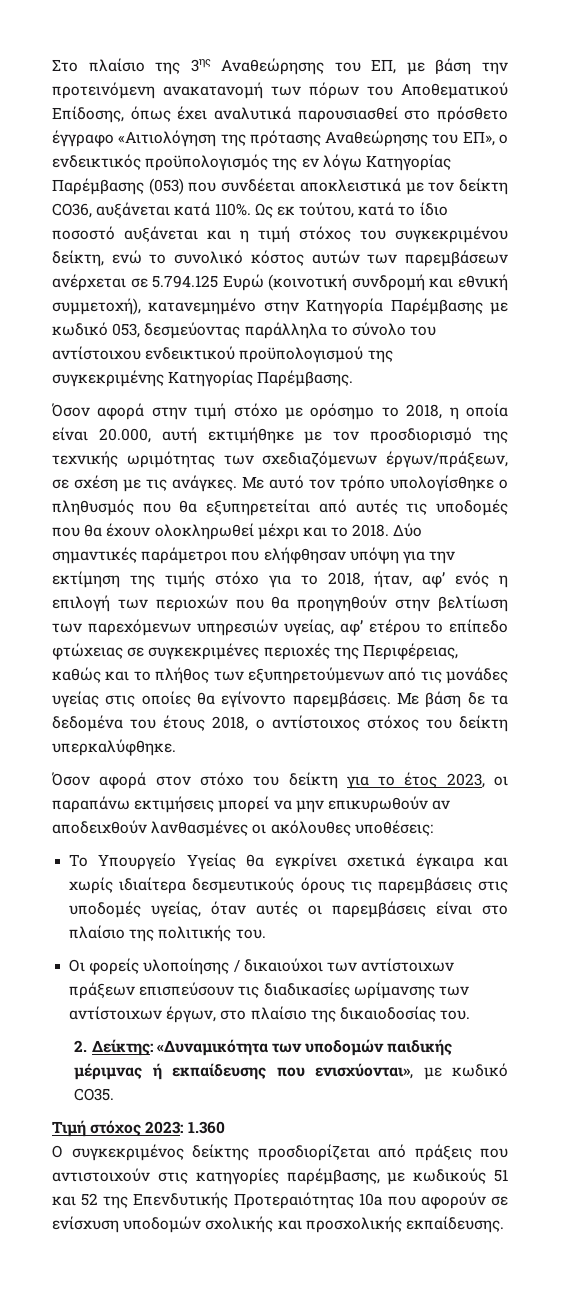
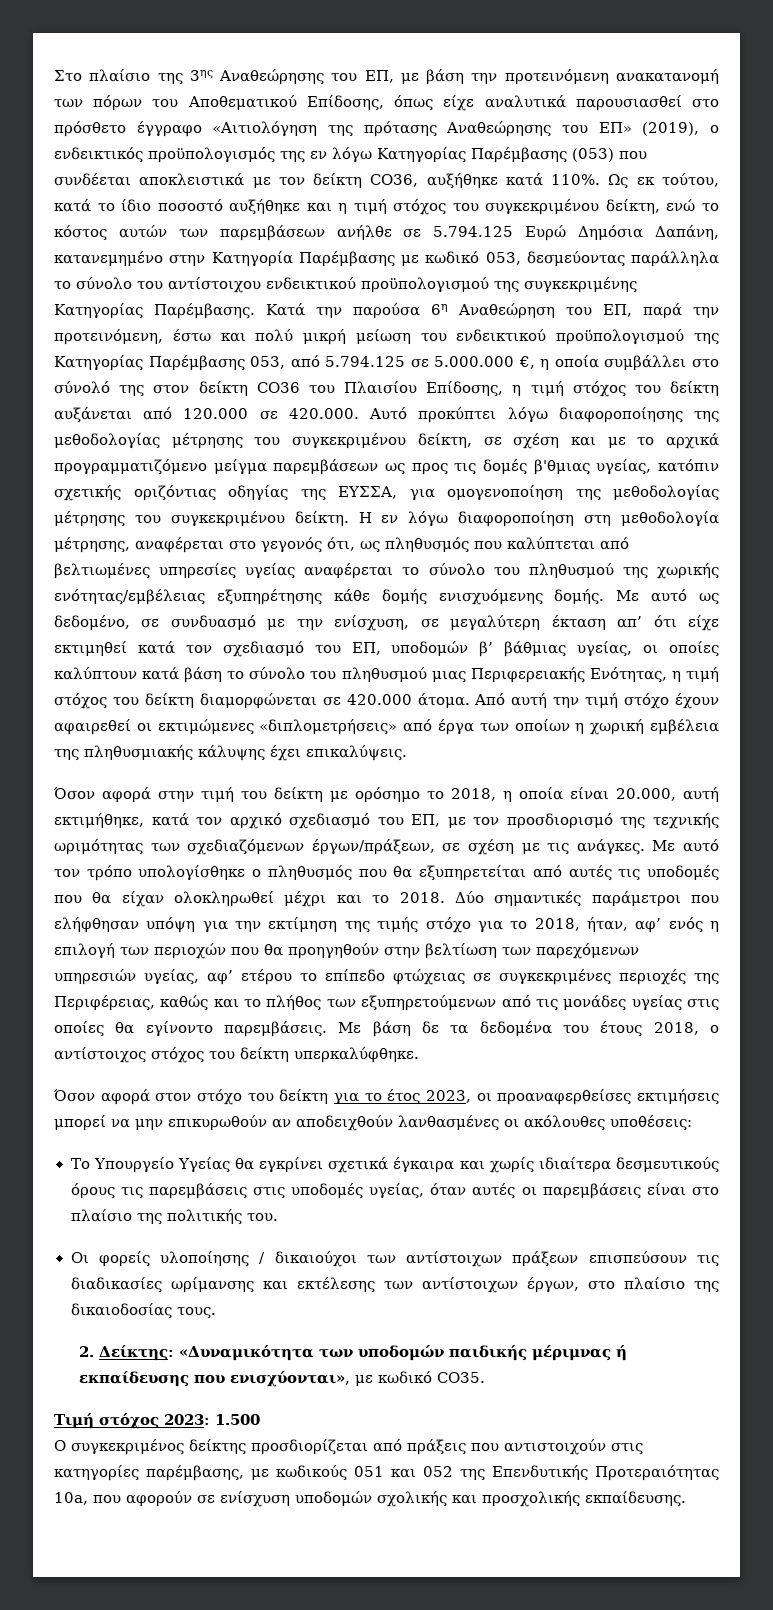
[177,106,208,120] έχει -> [443,95,475,111] είχε
[462,131,495,146] ΕΠ», -> [598,122,700,136] ΕΠ» (2019),
[96,202,171,218] αυξάνεται -> [426,173,498,189] αυξήθηκε
[124,226,198,242] αυξάνεται -> [229,199,301,215] αυξήθηκε
[174,250,244,264] συνολικό -> (720, 207) none
[52,274,126,291] ανέρχεται -> [336,225,392,240] ανήλθε
[268,274,508,291] [52,298,141,315] (κοινοτική συνδρομή και εθνική συμμετοχή), -> [578,225,720,240] Δημόσια Δαπάνη,
(354, 378) none -> [266,303,719,319] [54,329,719,345] [54,355,719,371] [54,381,719,397] [54,407,719,423] [54,433,720,449] [54,459,719,475] [54,485,719,501] [54,511,720,527] [54,537,629,553] [54,563,719,579] [54,589,719,605] [54,615,719,631] [54,641,719,657] [54,667,719,683] [54,693,719,709] [54,719,719,735] [54,745,407,761] Κατά την παρούσα 6η Αναθεώρηση του ΕΠ, παρά την προτεινόμενη, έστω και πολύ μικρή μείωση του ενδεικτικού προϋπολογισμού της Κατηγορίας Παρέμβασης 053, από 5.794.125 σε 5.000.000 €, η οποία συμβάλλει στο σύνολό της στον δείκτη CO36 του Πλαισίου Επίδοσης, η τιμή στόχος του δείκτη αυξάνεται από 120.000 σε 420.000. Αυτό προκύπτει λόγω διαφοροποίησης της μεθοδολογίας μέτρησης του συγκεκριμένου δείκτη, σε σχέση και με το αρχικά προγραμματιζόμενο μείγμα παρεμβάσεων ως προς τις δομές β'θμιας υγείας, κατόπιν σχετικής οριζόντιας οδηγίας της ΕΥΣΣΑ, για ομογενοποίηση της μεθοδολογίας μέτρησης του συγκεκριμένου δείκτη. Η εν λόγω διαφοροποίηση στη μεθοδολογία μέτρησης, αναφέρεται στο γεγονός ότι, ως πληθυσμός που καλύπτεται από βελτιωμένες υπηρεσίες υγείας αναφέρεται το σύνολο του πληθυσμού της χωρικής ενότητας/εμβέλειας εξυπηρέτησης κάθε δομής ενισχυόμενης δομής. Με αυτό ως δεδομένο, σε συνδυασμό με την ενίσχυση, σε μεγαλύτερη έκταση απ’ ότι είχε εκτιμηθεί κατά τον σχεδιασμό του ΕΠ, υποδομών β’ βάθμιας υγείας, οι οποίες καλύπτουν κατά βάση το σύνολο του πληθυσμού μιας Περιφερειακής Ενότητας, η τιμή στόχος του δείκτη διαμορφώνεται σε 420.000 άτομα. Από αυτή την τιμή στόχο έχουν αφαιρεθεί οι εκτιμώμενες «διπλομετρήσεις» από έργα των οποίων η χωρική εμβέλεια της πληθυσμιακής κάλυψης έχει επικαλύψεις.
[233,403,278,417] στόχο -> [241,787,323,802] του δείκτη
[207,427,294,444] εκτιμήθηκε -> [54,813,441,829] εκτιμήθηκε, κατά τον αρχικό σχεδιασμό του ΕΠ,
[106,523,151,537] έχουν -> [121,891,164,907] είχαν
[52,796,130,813] παραπάνω -> [497,1089,632,1105] προαναφερθείσες
(435, 990) none -> [262,1277,375,1293] και εκτέλεσης
[440,1010,471,1020] του. -> [176,1307,216,1319] τους.
[187,1121,225,1134] 1.360 -> [215,1414,260,1425] 1.500
[493,1169,508,1182] [52,1193,99,1206] 51 και 52 -> [354,1466,453,1478] 051 και 052
[358,1193,383,1206] 10a -> [54,1492,88,1505] 10a,

